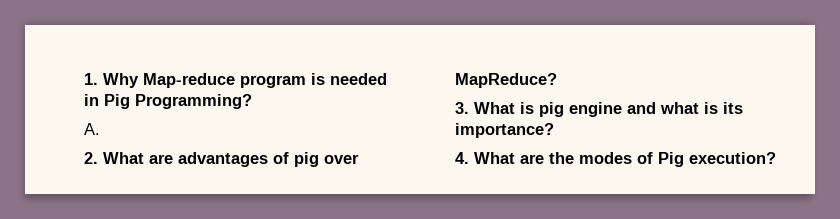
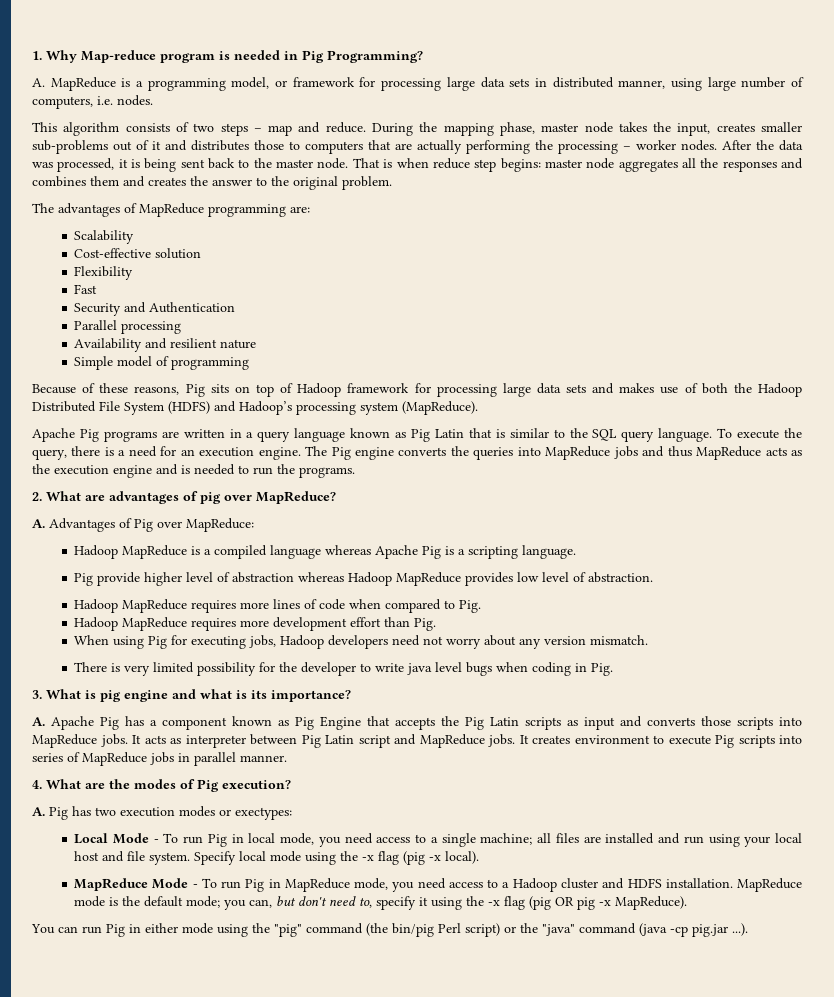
(100, 129) none -> [50,77,805,91] [32,95,153,109] [32,122,802,136] [32,140,803,154] [32,158,803,172] [32,176,392,190] [32,203,310,217] [74,230,135,244] [74,248,202,259] [74,266,134,280] [74,284,98,294] [74,302,236,316] [74,320,182,334] [74,338,257,352] [74,356,250,370] [32,383,802,397] [32,401,478,415] [32,428,803,442] [32,446,803,460] [32,464,355,478] MapReduce is a programming model, or framework for processing large data sets in distributed manner, using large number of computers, i.e. nodes. // This algorithm consists of two steps – map and reduce. During the mapping phase, master node takes the input, creates smaller sub-problems out of it and distributes those to computers that are actually performing the processing – worker nodes. After the data was processed, it is being sent back to the master node. That is when reduce step begins: master node aggregates all the responses and combines them and creates the answer to the original problem. // The advantages of MapReduce programming are: // Scalability // Cost-effective solution // Flexibility // Fast // Security and Authentication // Parallel processing // Availability and resilient nature // Simple model of programming // Because of these reasons, Pig sits on top of Hadoop framework for processing large data sets and makes use of both the Hadoop Distributed File System (HDFS) and Hadoop’s processing system (MapReduce). // Apache Pig programs are written in a query language known as Pig Latin that is similar to the SQL query language. To execute the query, there is a need for an execution engine. The Pig engine converts the queries into MapReduce jobs and thus MapReduce acts as the execution engine and is needed to run the programs.
(557, 80) none -> [32,518,254,532] [74,545,577,559] [74,572,654,586] [74,599,482,613] [74,617,437,631] [74,635,649,649] [74,662,614,676] // A. Advantages of Pig over MapReduce: // Hadoop MapReduce is a compiled language whereas Apache Pig is a scripting language. // Pig provide higher level of abstraction whereas Hadoop MapReduce provides low level of abstraction. // Hadoop MapReduce requires more lines of code when compared to Pig. // Hadoop MapReduce requires more development effort than Pig. // When using Pig for executing jobs, Hadoop developers need not worry about any version mismatch. // There is very limited possibility for the developer to write java level bugs when coding in Pig.
(554, 130) none -> [32,716,802,730] [32,734,802,748] [32,752,287,766] // A. Apache Pig has a component known as Pig Engine that accepts the Pig Latin scripts as input and converts those scripts into MapReduce jobs. It acts as interpreter between Pig Latin script and MapReduce jobs. It creates environment to execute Pig scripts into series of MapReduce jobs in parallel manner.
(776, 158) none -> [32,806,292,820] [74,833,802,847] [74,851,480,865] [74,878,803,892] [74,896,688,910] [31,923,748,937] // A. Pig has two execution modes or exectypes: // Local Mode - To run Pig in local mode, you need access to a single machine; all files are installed and run using your local host and file system. Specify local mode using the -x flag (pig -x local). // MapReduce Mode - To run Pig in MapReduce mode, you need access to a Hadoop cluster and HDFS installation. MapReduce mode is the default mode; you can, but don't need to, specify it using the -x flag (pig OR pig -x MapReduce). // You can run Pig in either mode using the "pig" command (the bin/pig Perl script) or the "java" command (java -cp pig.jar ...).

